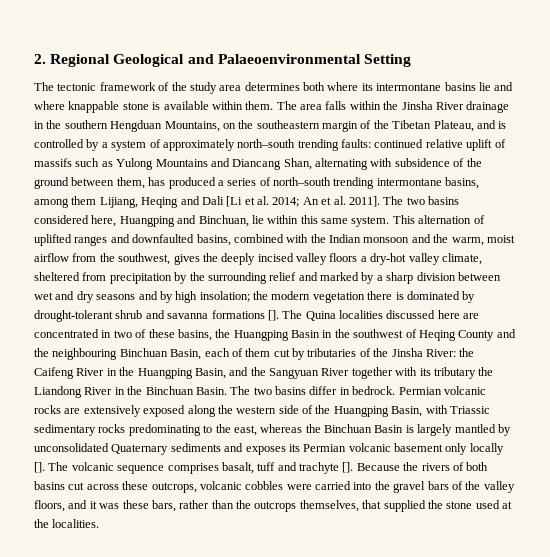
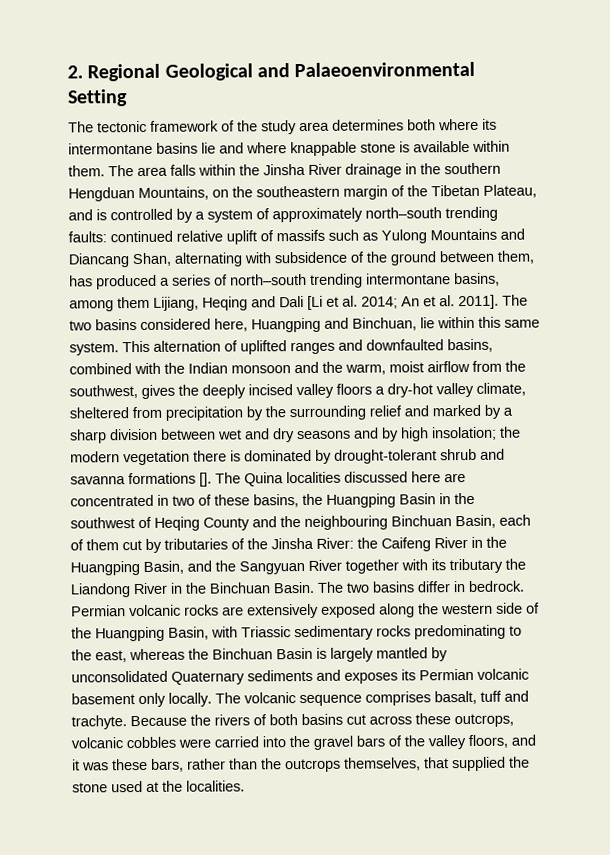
[469,443,504,455] [34,462,45,473] locally []. -> [168,692,212,707] locally.
[299,462,354,474] trachyte []. -> [71,715,127,730] trachyte.

